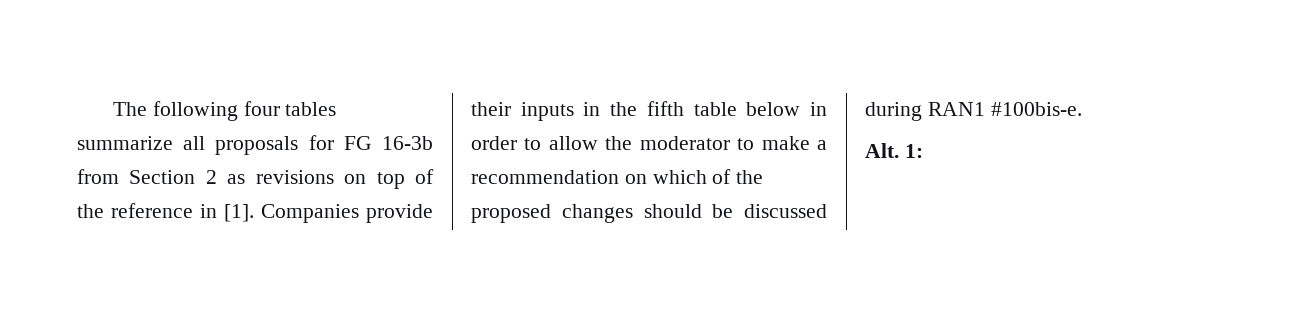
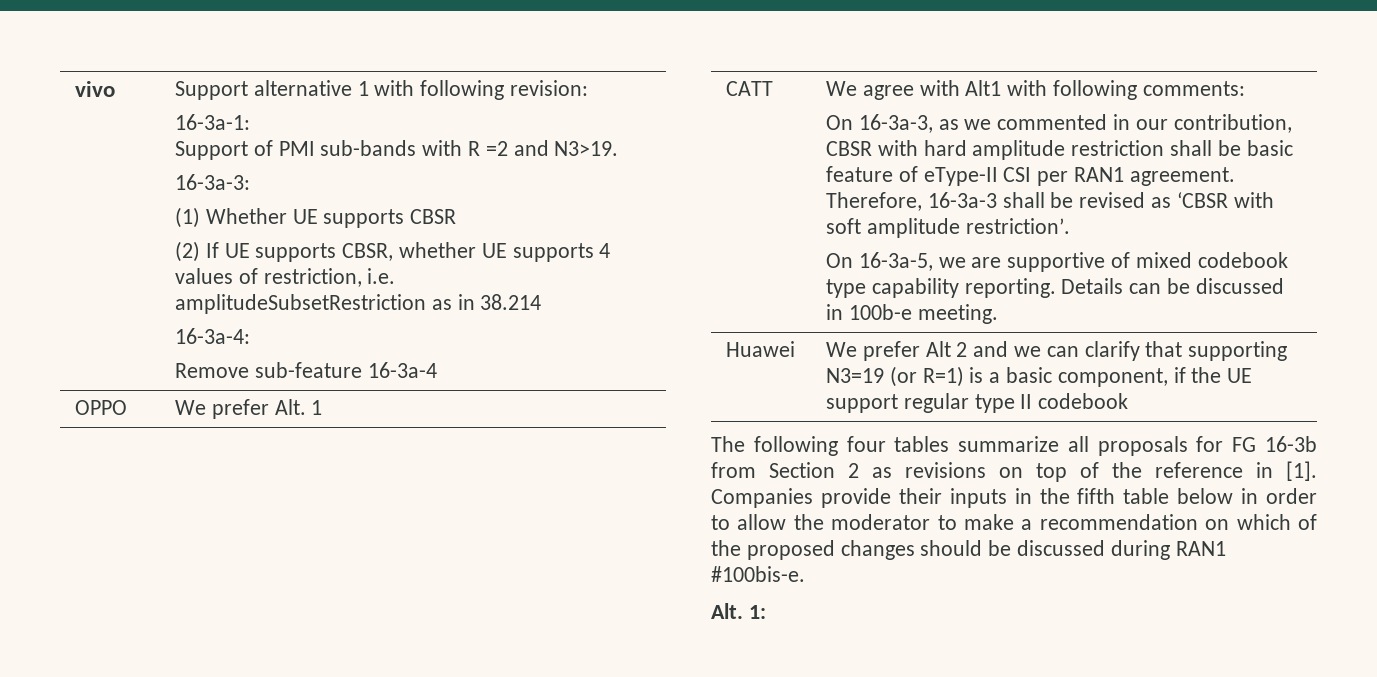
(112, 109) none -> [75,81,116,97] [175,80,589,100] [175,114,251,130] [175,140,619,160] [175,174,251,190] [175,207,457,228] [175,241,611,262] [175,268,396,287] [175,294,542,314] [175,328,251,344] [175,362,437,378] [75,400,128,415] [175,399,323,419] [726,81,774,96] [826,80,1245,100] [826,114,1292,133] [826,140,1293,160] [826,166,1235,186] [826,192,1274,211] [826,218,1070,238] [826,252,1288,272] [826,278,1284,298] [826,304,998,324] [726,341,796,357] [826,341,1288,361] [826,366,1253,387] [826,393,1129,413] vivo | Support alternative 1 with following revision: // 16-3a-1: // Support of PMI sub-bands with R =2 and N3>19. // 16-3a-3: // (1) Whether UE supports CBSR // (2) If UE supports CBSR, whether UE supports 4 values of restriction, i.e. amplitudeSubsetRestriction as in 38.214 // 16-3a-4: // Remove sub-feature 16-3a-4 // OPPO | We prefer Alt. 1 // CATT | We agree with Alt1 with following comments: // On 16-3a-3, as we commented in our contribution, CBSR with hard amplitude restriction shall be basic feature of eType-II CSI per RAN1 agreement. Therefore, 16-3a-3 shall be revised as ‘CBSR with soft amplitude restriction’. // On 16-3a-5, we are supportive of mixed codebook type capability reporting. Details can be discussed in 100b-e meeting. // Huawei | We prefer Alt 2 and we can clarify that supporting N3=19 (or R=1) is a basic component, if the UE support regular type II codebook //

